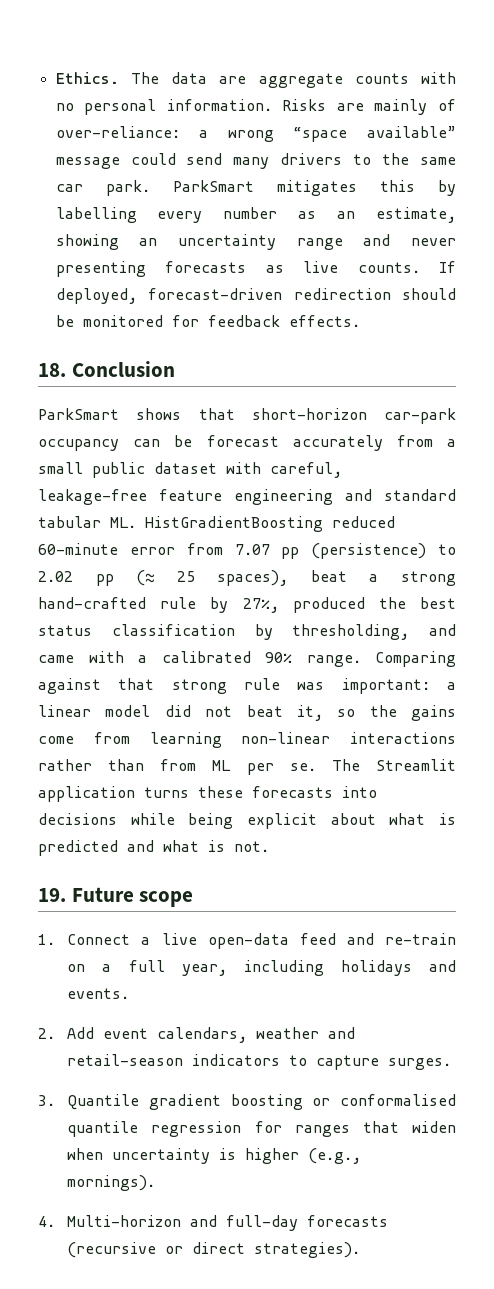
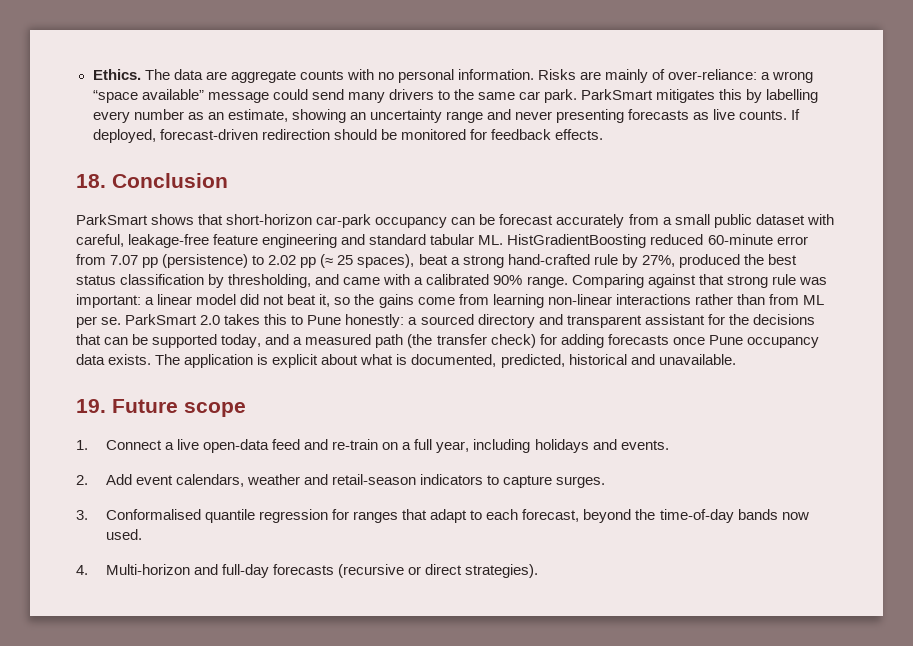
[331,759,456,771] [38,786,377,802] [38,813,457,829] [38,840,269,856] The Streamlit application turns these forecasts into decisions while being explicit about what is predicted and what is not. -> [125,314,815,328] [76,334,819,348] [76,354,736,368] ParkSmart 2.0 takes this to Pune honestly: a sourced directory and transparent assistant for the decisions that can be supported today, and a measured path (the transfer check) for adding forecasts once Pune occupancy data exists. The application is explicit about what is documented, predicted, historical and unavailable.
[67,1094,456,1110] Quantile gradient boosting or conformalised -> [105,509,201,520] Conformalised
[412,1121,457,1133] [67,1148,362,1164] [67,1175,156,1191] widen when uncertainty is higher (e.g., mornings). -> [430,509,809,523] [105,529,142,540] adapt to each forecast, beyond the time-of-day bands now used.

